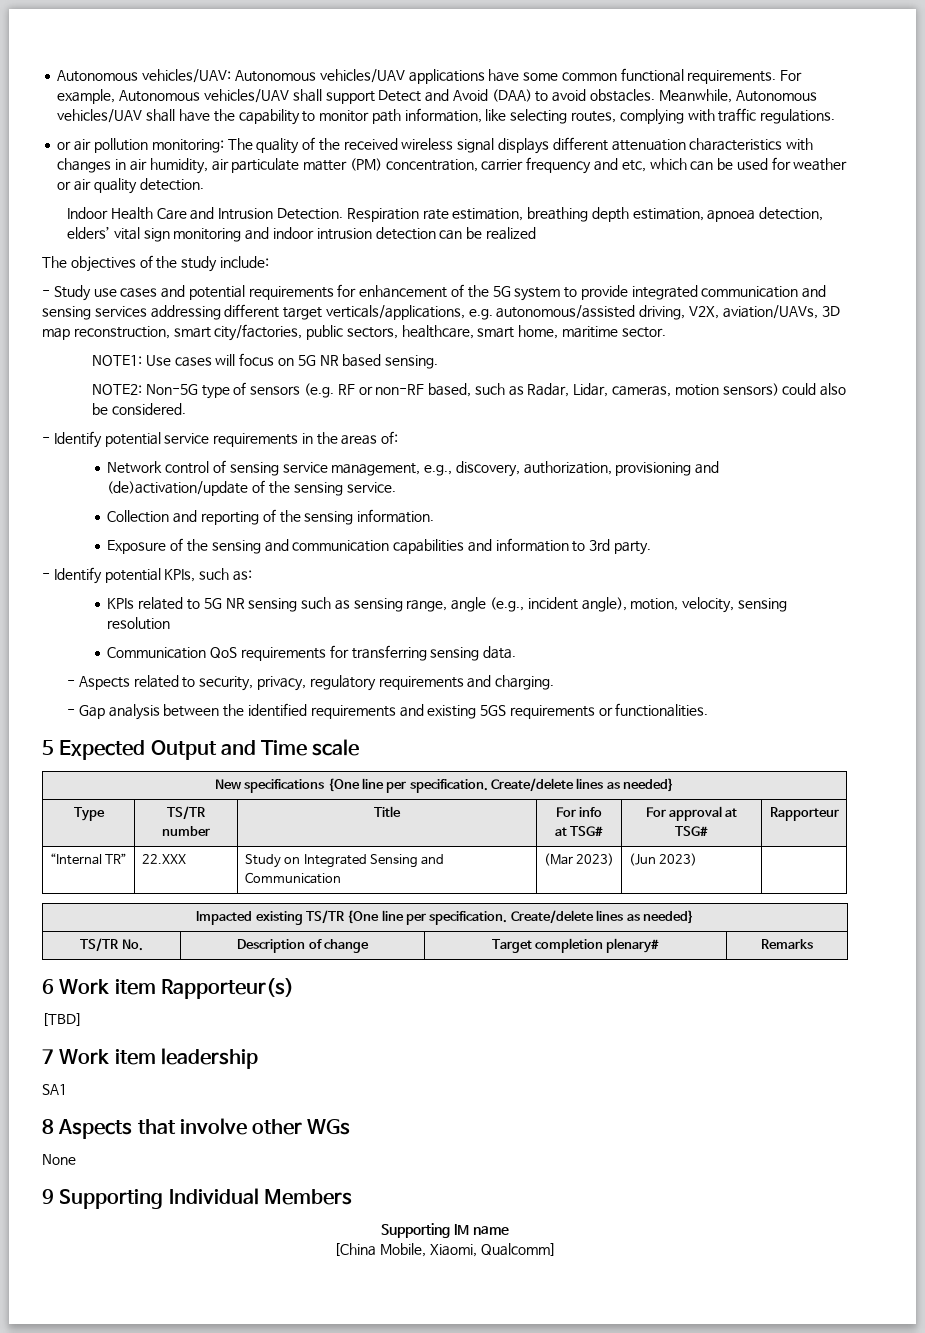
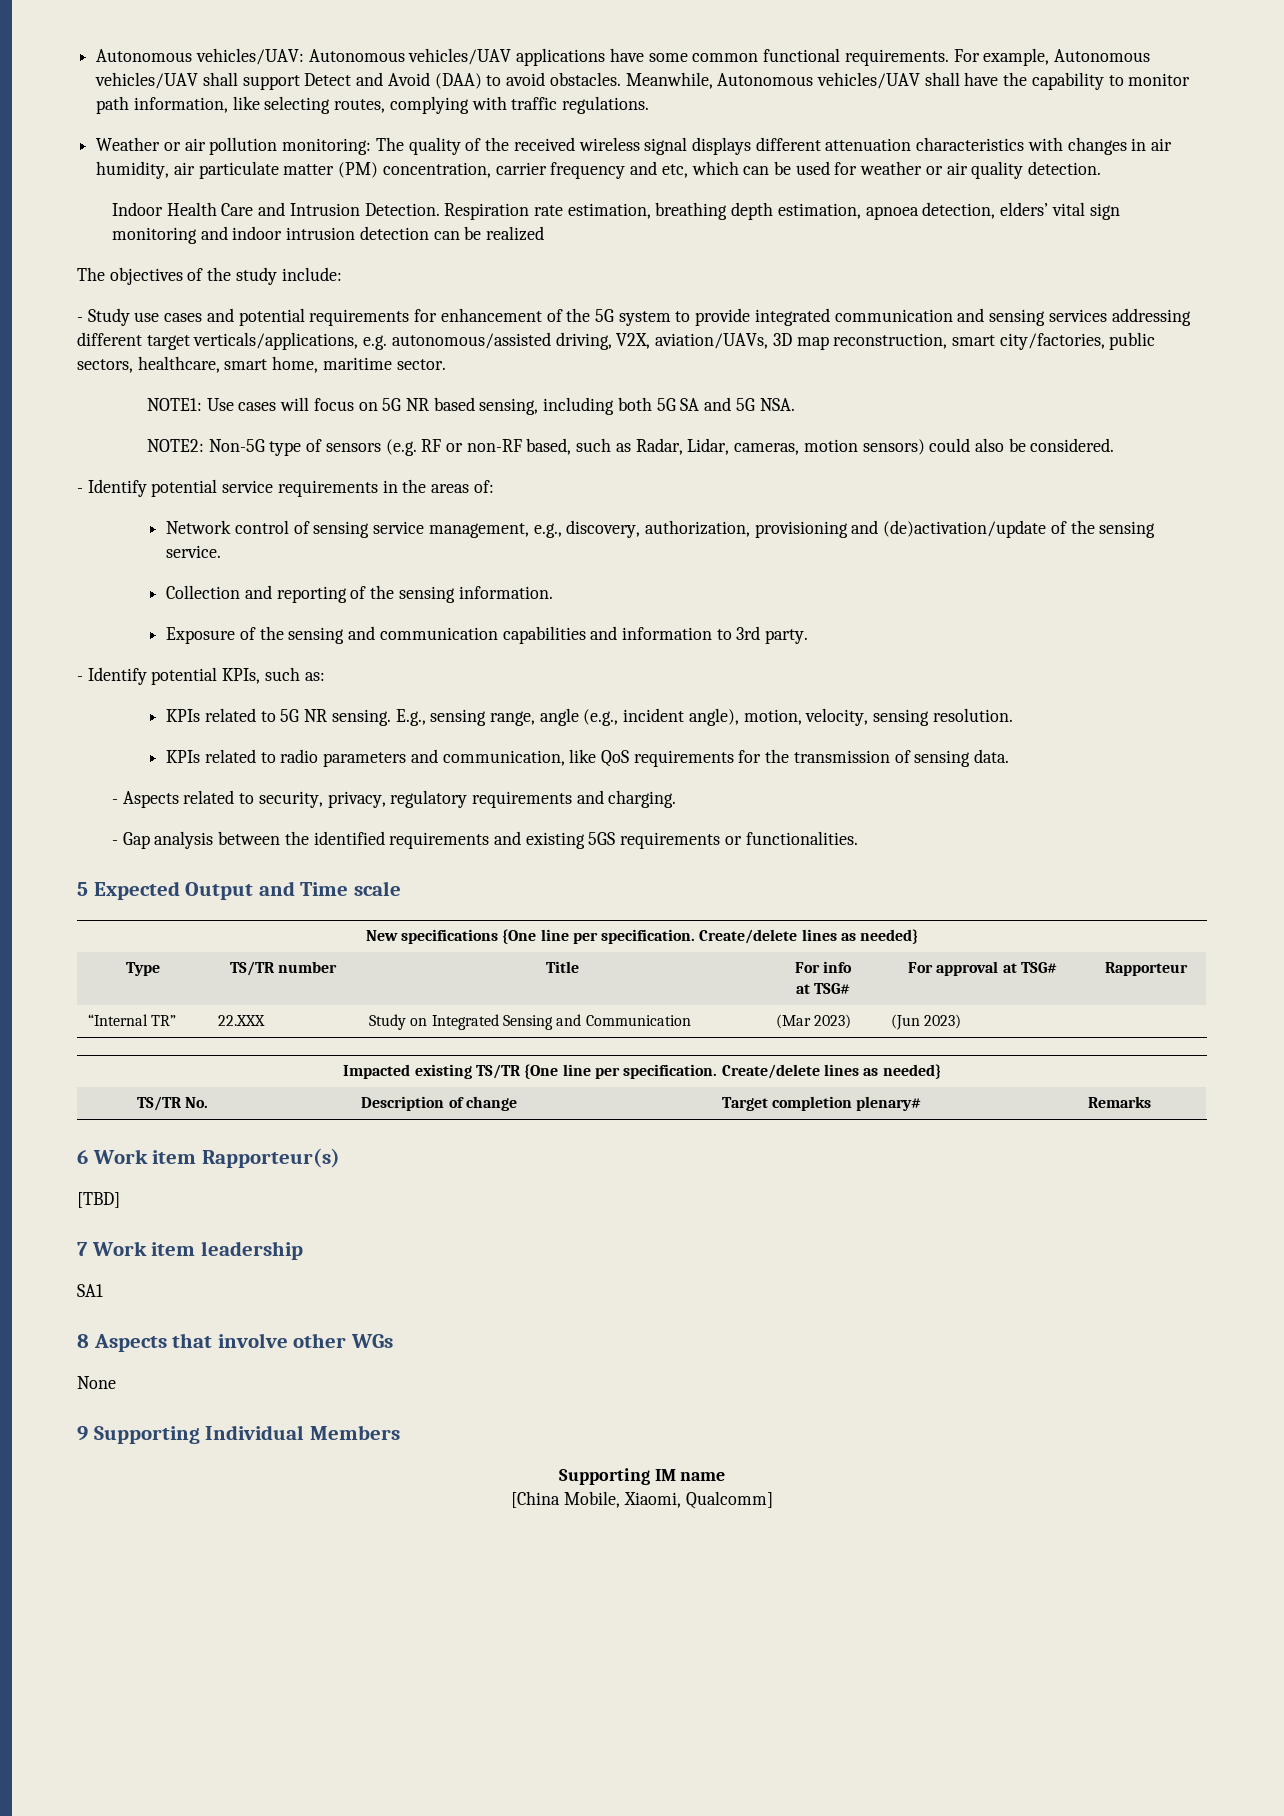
(836, 116) none -> [96,137,161,151] Weather
[385,355,439,369] sensing. -> [479,397,795,415] sensing, including both 5G SA and 5G NSA.
[248,597,350,612] sensing such as -> [331,709,426,726] sensing. E.g.,
[107,617,171,630] [107,645,427,661] resolution // Communication QoS requirements for transferring -> [932,708,1013,722] [166,749,911,767] resolution. // KPIs related to radio parameters and communication, like QoS requirements for the transmission of

